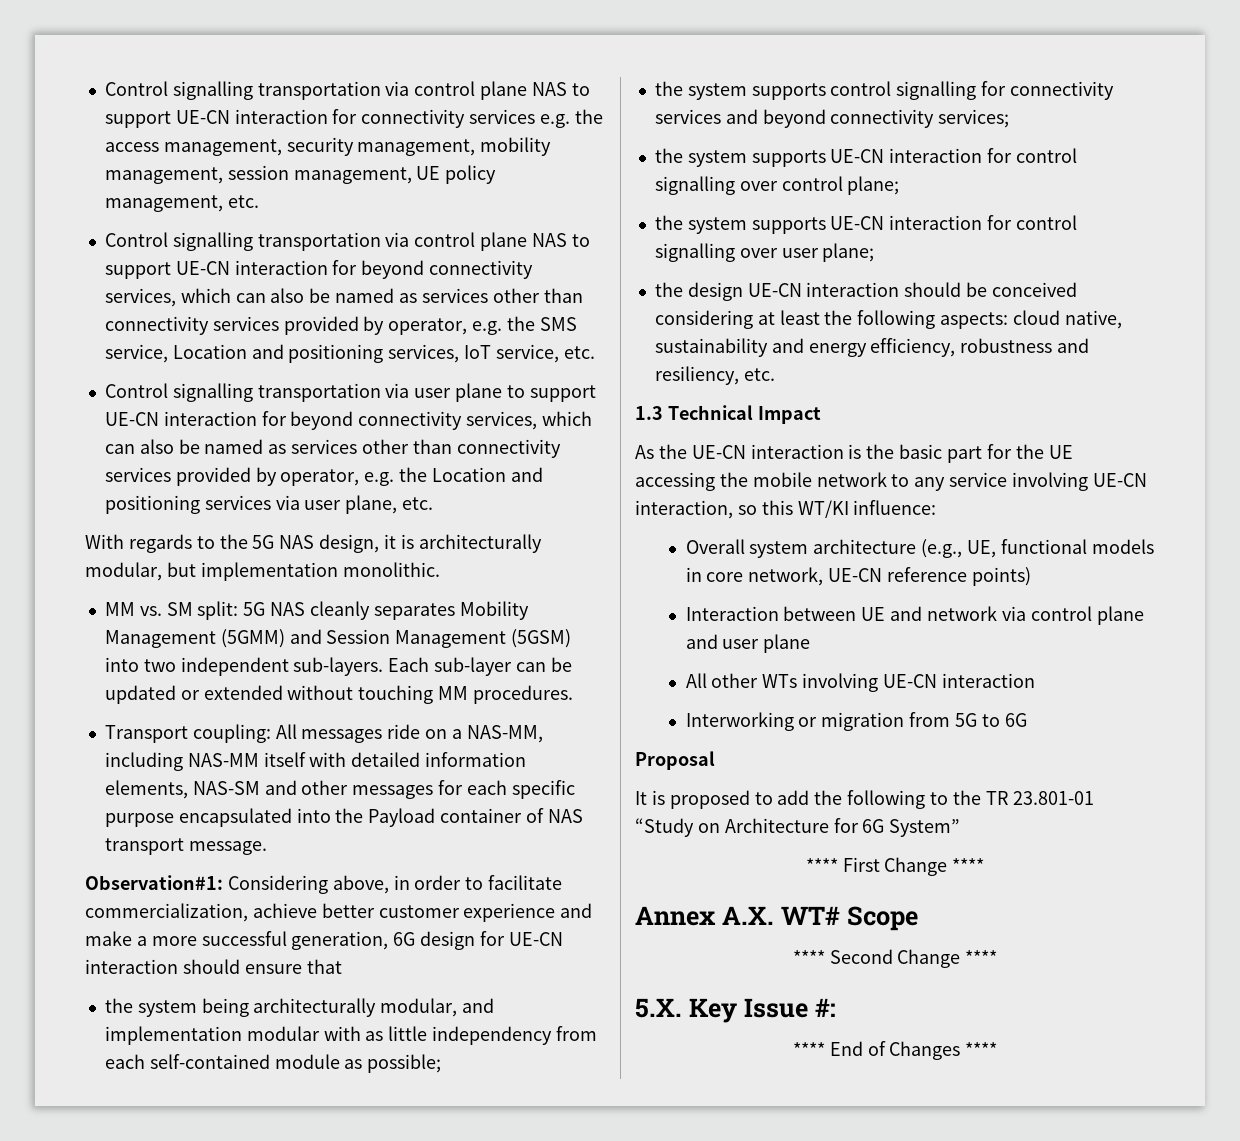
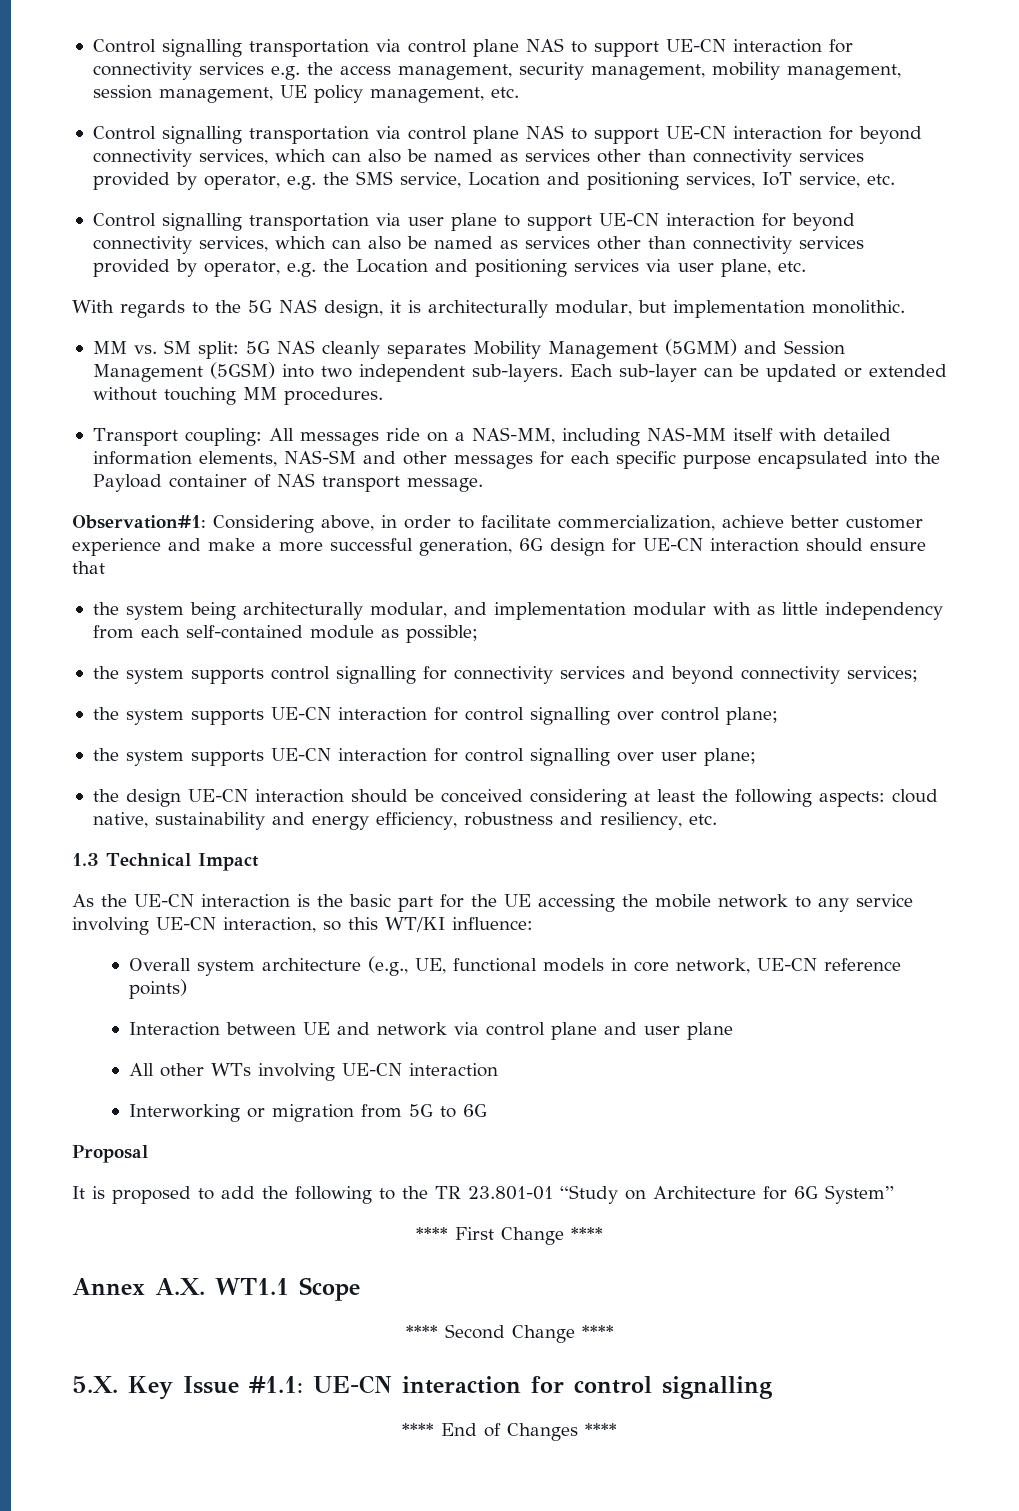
[780,906,840,925] WT# -> [215,1278,289,1295] WT1.1
[814,998,836,1017] #: -> [249,1375,772,1399] #1.1: UE-CN interaction for control signalling

